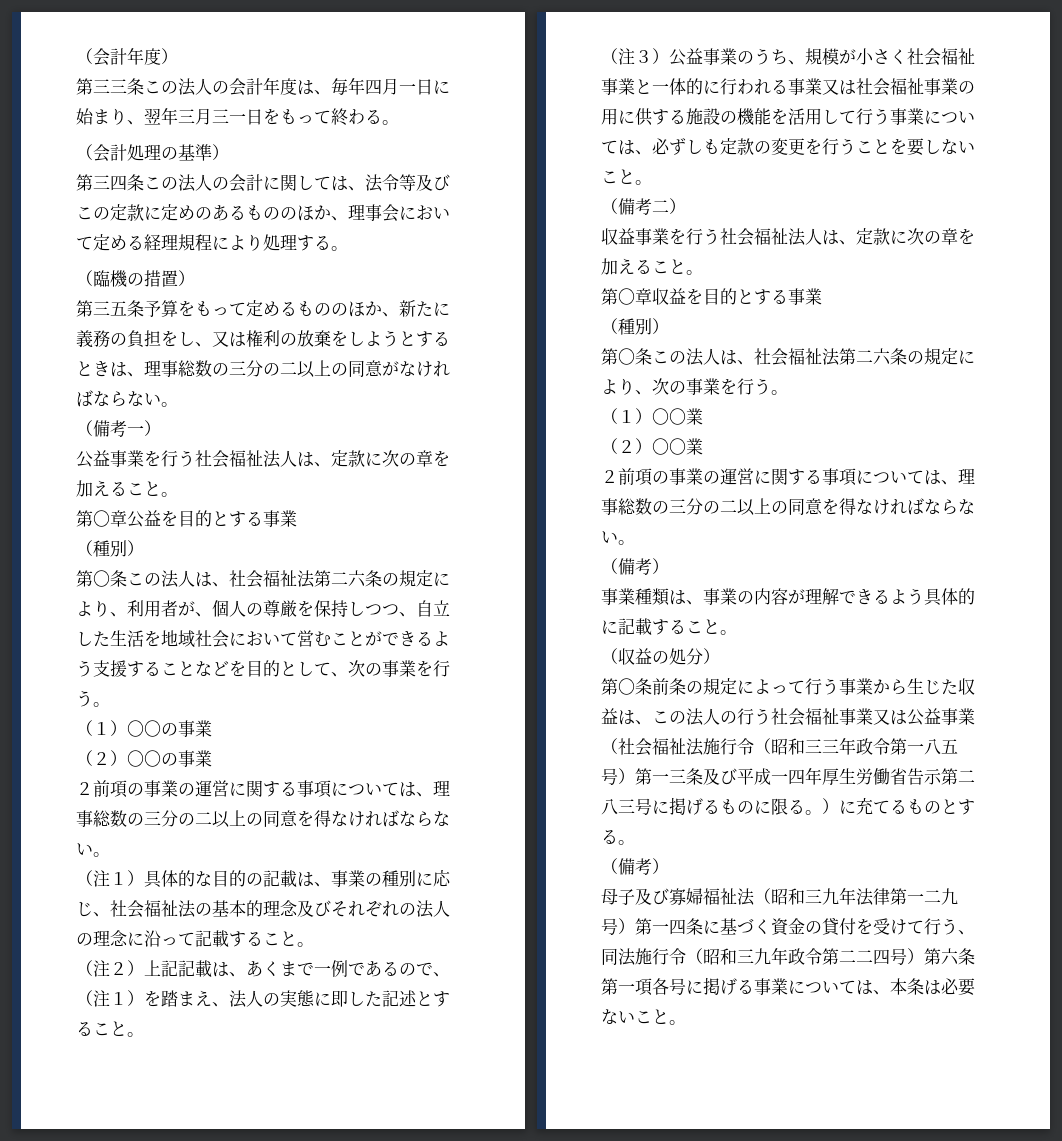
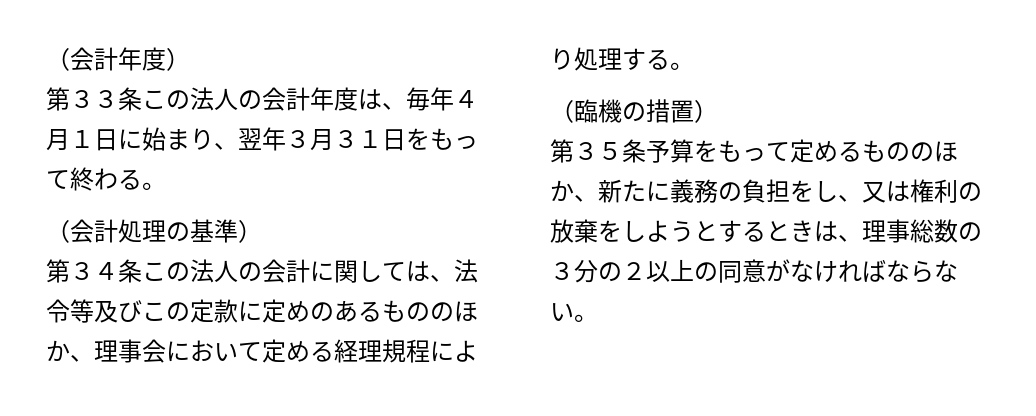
[93,79,127,93] 三三 -> [70,90,118,108] ３３
[365,78,416,95] 四月一 -> [454,90,478,108] [46,129,94,151] ４月１
[178,108,246,125] 三月三一 -> [286,129,382,151] ３月３１
[93,175,127,191] 三四 -> [70,262,118,280] ３４
[93,301,127,316] 三五 -> [574,142,622,160] ３５
[229,360,297,377] 三分の二 -> [550,259,646,283] ３分の２
[76,420,161,437] [76,450,450,468] [76,480,178,497] [76,510,297,528] [76,540,144,557] [76,570,450,588] [76,600,450,617] [76,630,450,648] [76,660,450,677] [76,690,110,707] [76,720,212,737] [76,750,212,767] [76,780,450,798] [76,810,450,828] [76,843,110,857] [76,870,451,888] [76,900,450,918] [76,930,314,948] [76,960,450,978] [76,990,450,1008] [76,1021,144,1037] [601,48,975,66] [601,78,975,96] [601,108,975,126] [601,138,975,156] [601,169,652,185] [601,198,686,215] [601,228,975,246] [601,258,703,275] [601,288,822,305] [601,318,669,335] [601,348,975,366] [601,378,788,395] [601,408,703,425] [601,438,703,455] [601,468,975,486] [601,498,975,516] [601,531,635,545] [601,558,669,575] [601,588,975,606] [601,618,737,636] [601,648,720,665] [601,678,975,695] [601,708,975,726] [601,737,958,756] [601,767,975,785] [601,797,975,815] [601,829,635,845] [601,858,669,875] [601,887,958,906] [601,918,975,936] [601,947,975,966] [601,977,975,996] [601,1009,686,1025] // （備考一） // 公益事業を行う社会福祉法人は、定款に次の章を加えること。 // 第〇章公益を目的とする事業 // （種別） // 第〇条この法人は、社会福祉法第二六条の規定により、利用者が、個人の尊厳を保持しつつ、自立した生活を地域社会において営むことができるよう支援することなどを目的として、次の事業を行う。 // （１）〇〇の事業 // （２）〇〇の事業 // ２前項の事業の運営に関する事項については、理事総数の三分の二以上の同意を得なければならない。 // （注１）具体的な目的の記載は、事業の種別に応じ、社会福祉法の基本的理念及びそれぞれの法人の理念に沿って記載すること。 // （注２）上記記載は、あくまで一例であるので、（注１）を踏まえ、法人の実態に即した記述とすること。 // （注３）公益事業のうち、規模が小さく社会福祉事業と一体的に行われる事業又は社会福祉事業の用に供する施設の機能を活用して行う事業については、必ずしも定款の変更を行うことを要しないこと。 // （備考二） // 収益事業を行う社会福祉法人は、定款に次の章を加えること。 // 第〇章収益を目的とする事業 // （種別） // 第〇条この法人は、社会福祉法第二六条の規定により、次の事業を行う。 // （１）〇〇業 // （２）〇〇業 // ２前項の事業の運営に関する事項については、理事総数の三分の二以上の同意を得なければならない。 // （備考） // 事業種類は、事業の内容が理解できるよう具体的に記載すること。 // （収益の処分） // 第〇条前条の規定によって行う事業から生じた収益は、この法人の行う社会福祉事業又は公益事業（社会福祉法施行令（昭和三三年政令第一八五号）第一三条及び平成一四年厚生労働省告示第二八三号に掲げるものに限る。）に充てるものとする。 // （備考） // 母子及び寡婦福祉法（昭和三九年法律第一二九号）第一四条に基づく資金の貸付を受けて行う、同法施行令（昭和三九年政令第二二四号）第六条第一項各号に掲げる事業については、本条は必要ないこと。 -> (598, 318) none

